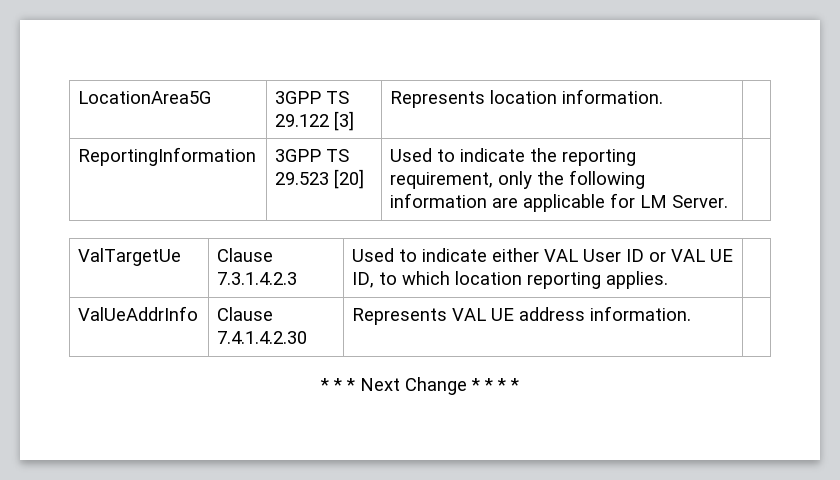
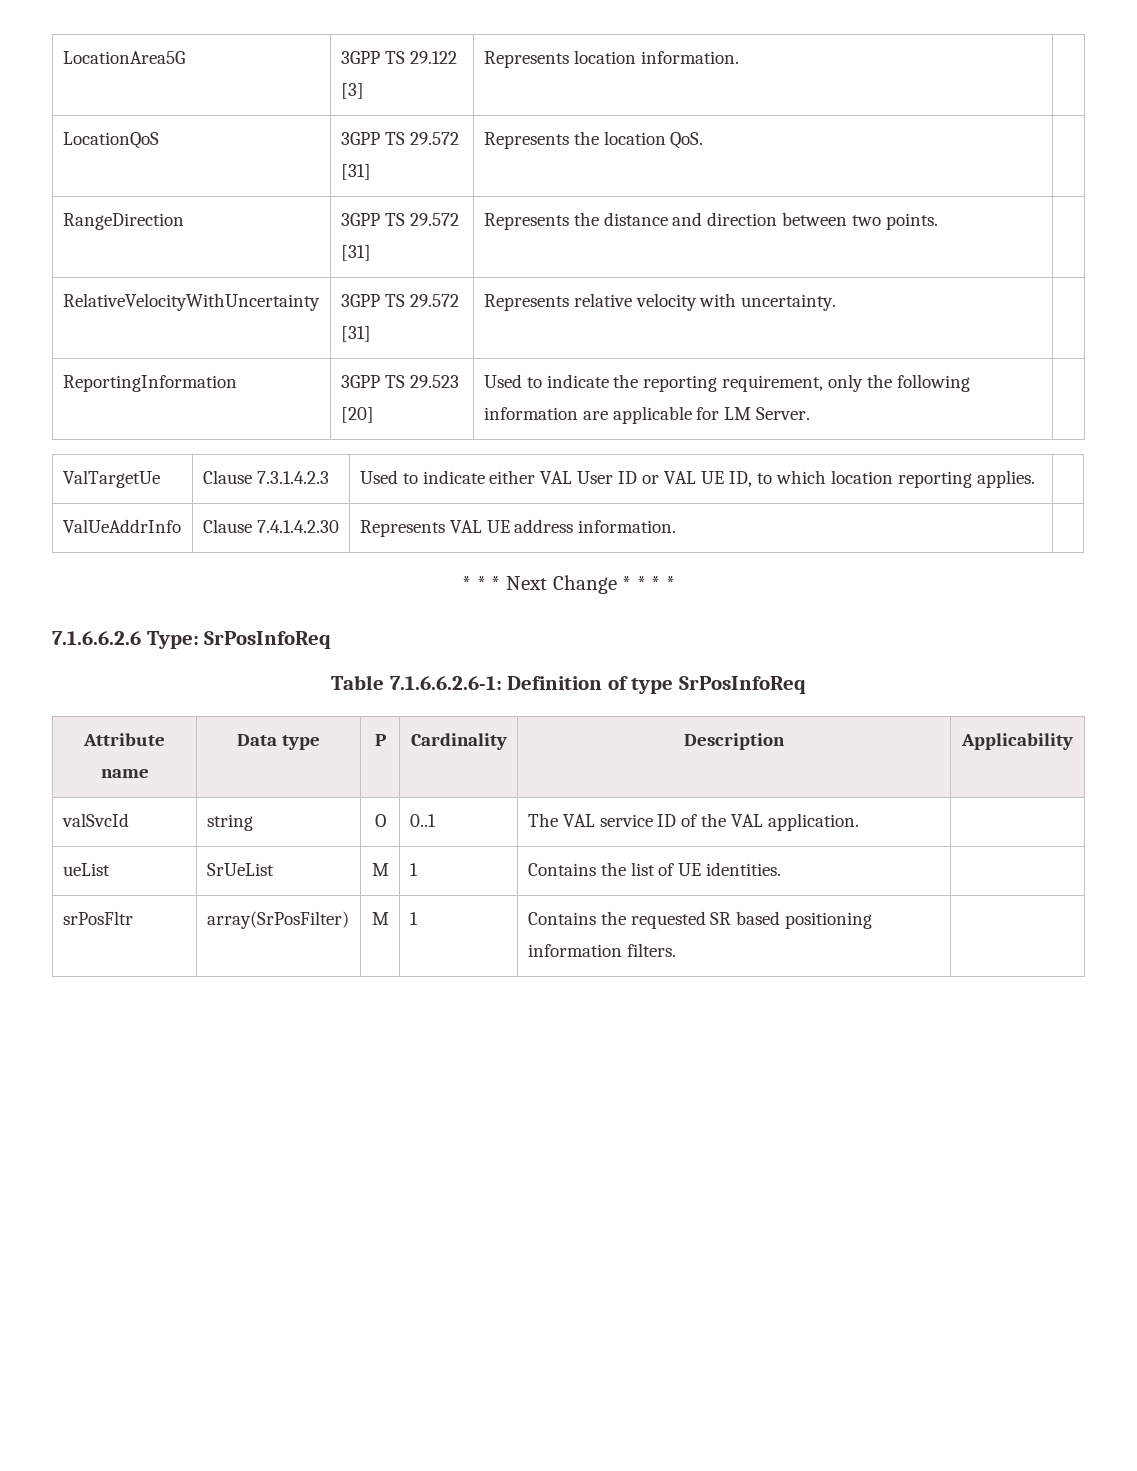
(664, 96) none -> [62,132,159,149] [340,132,459,145] [340,164,371,180] [483,131,704,149] [62,213,184,230] [340,213,459,226] [340,245,371,261] [483,212,939,230] [62,293,320,311] [340,294,459,307] [340,326,371,342] [483,293,837,311] // LocationQoS | 3GPP TS 29.572 [31] | Represents the location QoS. | // RangeDirection | 3GPP TS 29.572 [31] | Represents the distance and direction between two points. | // RelativeVelocityWithUncertainty | 3GPP TS 29.572 [31] | Represents relative velocity with uncertainty. |
(519, 384) none -> [52,631,332,649] [331,675,806,694] [83,733,165,746] [100,769,149,778] [237,734,320,750] [374,734,386,746] [410,733,507,750] [684,733,785,750] [961,733,1073,750] [61,813,129,827] [206,814,253,831] [374,814,386,827] [409,814,436,827] [527,813,860,831] [62,863,110,876] [206,863,274,876] [371,863,389,876] [409,863,418,876] [527,862,782,876] [62,911,133,925] [206,911,349,929] [371,912,389,925] [409,912,418,925] [527,911,873,929] [527,943,676,957] // 7.1.6.6.2.6 Type: SrPosInfoReq // Table 7.1.6.6.2.6-1: Definition of type SrPosInfoReq // Attribute name | Data type | P | Cardinality | Description | Applicability // valSvcId | string | O | 0..1 | The VAL service ID of the VAL application. | // ueList | SrUeList | M | 1 | Contains the list of UE identities. | // srPosFltr | array(SrPosFilter) | M | 1 | Contains the requested SR based positioning information filters. |

